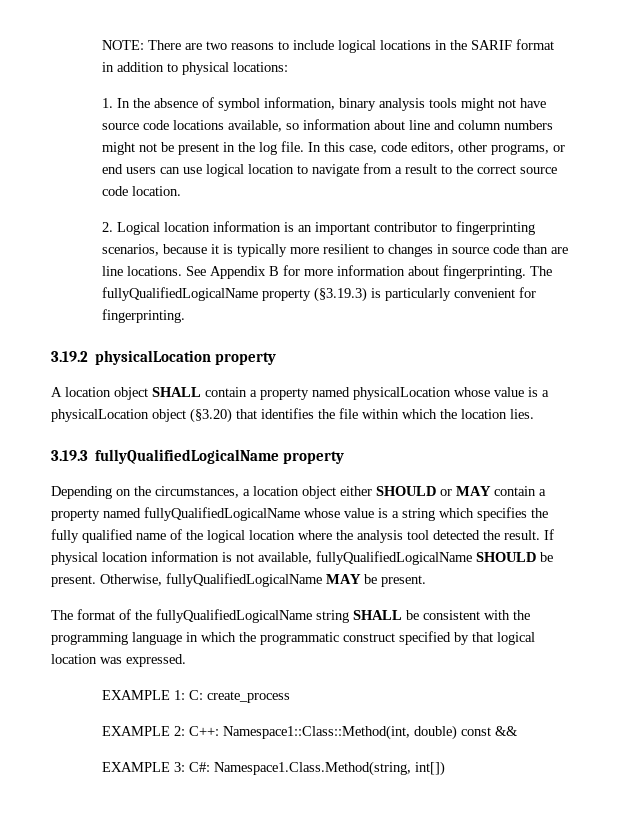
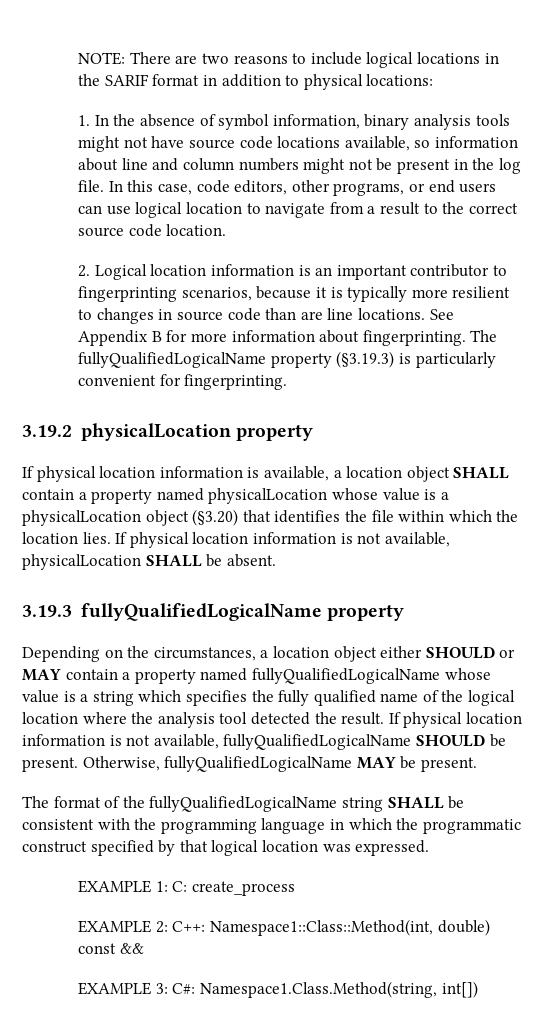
[51,387,62,397] A -> [22,466,342,482] If physical location information is available, a
(534, 414) none -> [115,532,450,548] [22,554,276,570] If physical location information is not available, physicalLocation SHALL be absent.

